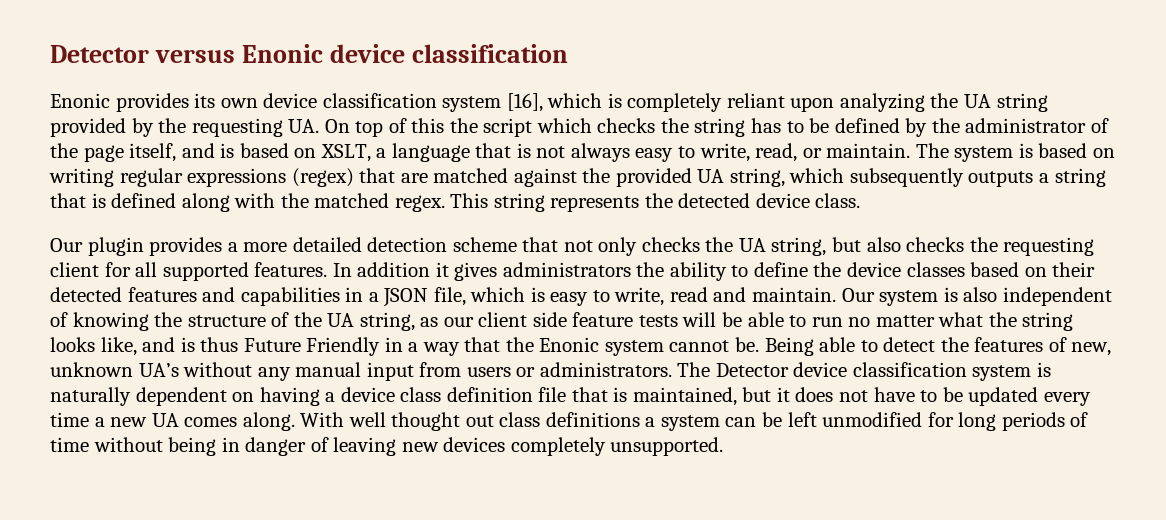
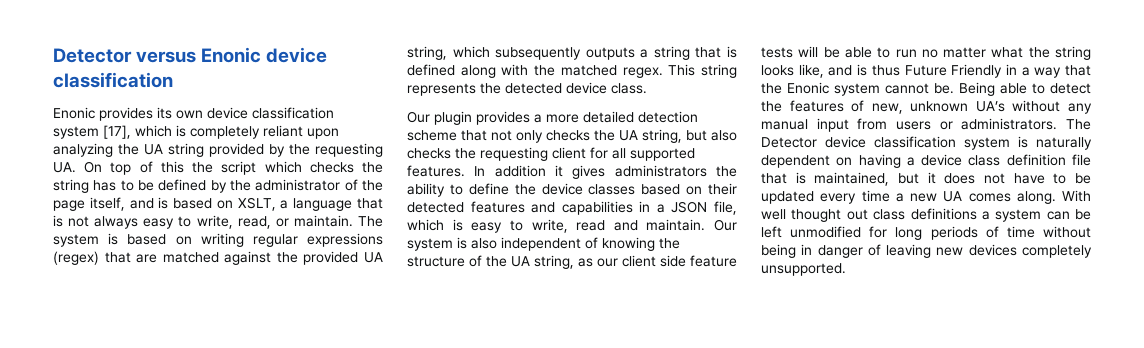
[506,93,543,112] [16], -> [103,125,131,139] [17],

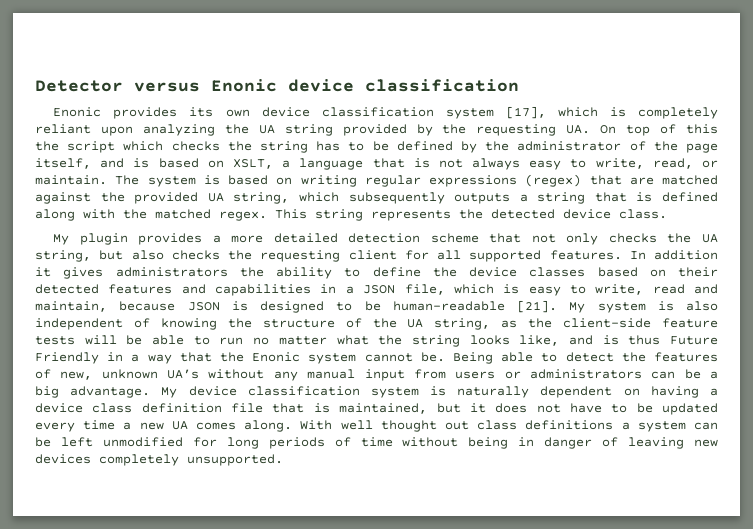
[407,111,430,123] Our -> [53,234,70,245] My
[646,219,737,231] maintain. Our -> [35,300,586,313] maintain, because JSON is designed to be human-readable [21]. My
[597,255,686,267] our client side -> [528,318,652,328] the client-side
[961,118,1091,130] [761,137,817,148] administrators. The Detector -> [529,369,718,379] [35,386,178,398] administrators can be a big advantage. My

